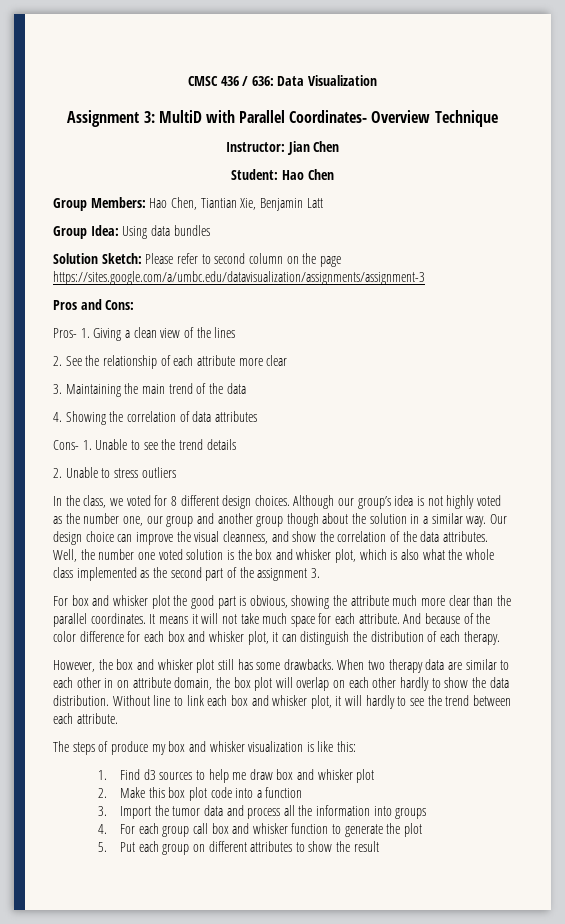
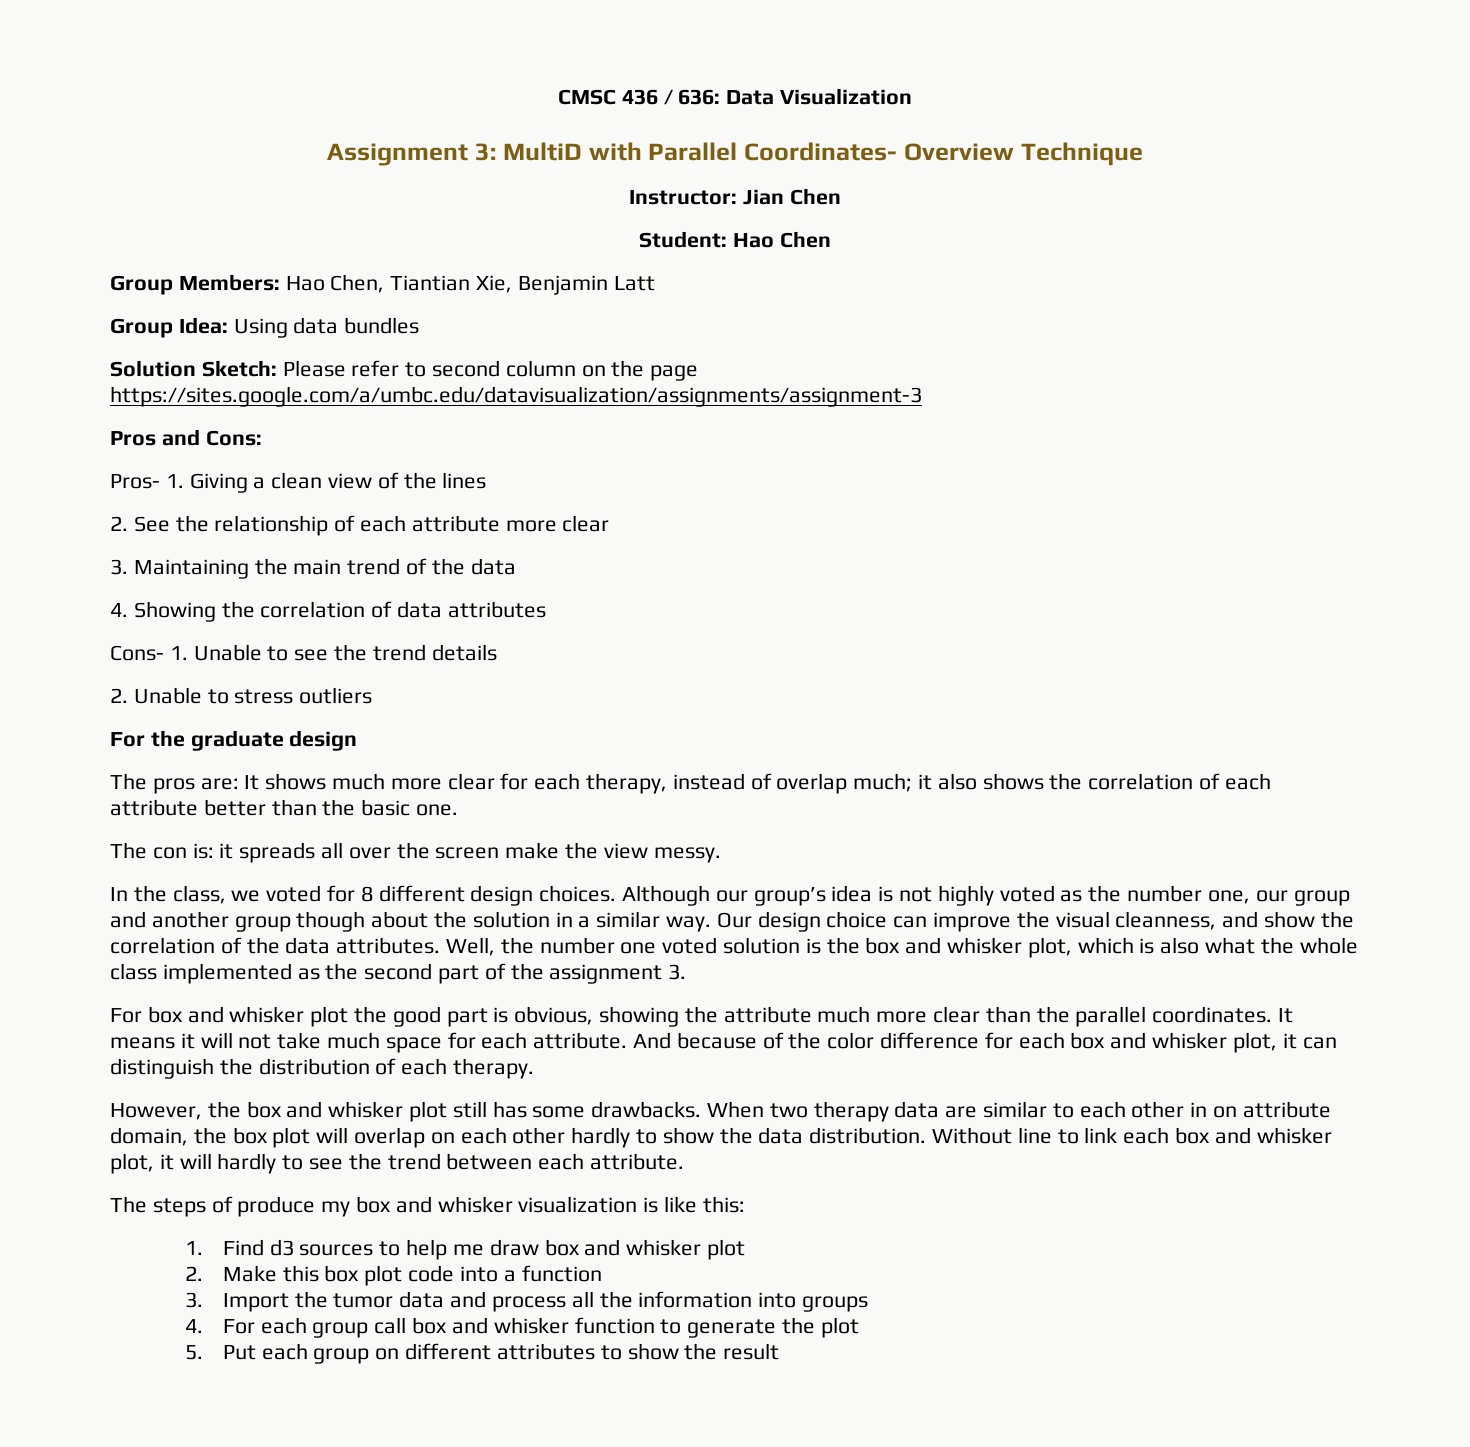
(176, 472) none -> [110,730,358,751] [110,773,1271,794] [110,799,459,816] [110,842,721,863] // For the graduate design // The pros are: It shows much more clear for each therapy, instead of overlap much; it also shows the correlation of each attribute better than the basic one. // The con is: it spreads all over the screen make the view messy.

